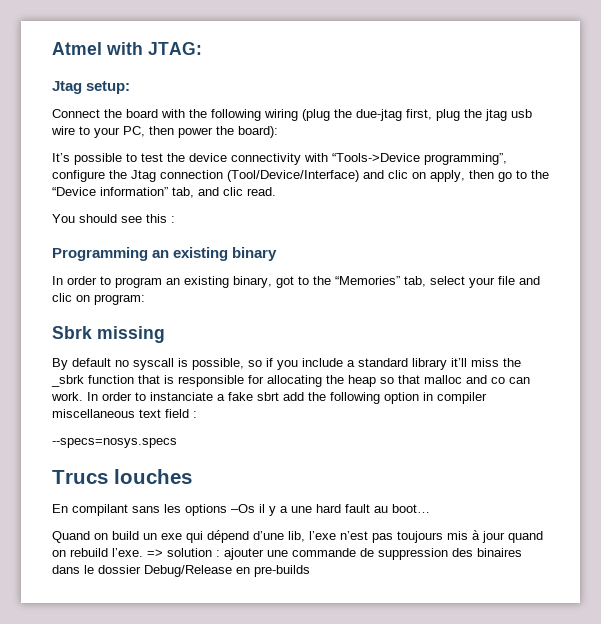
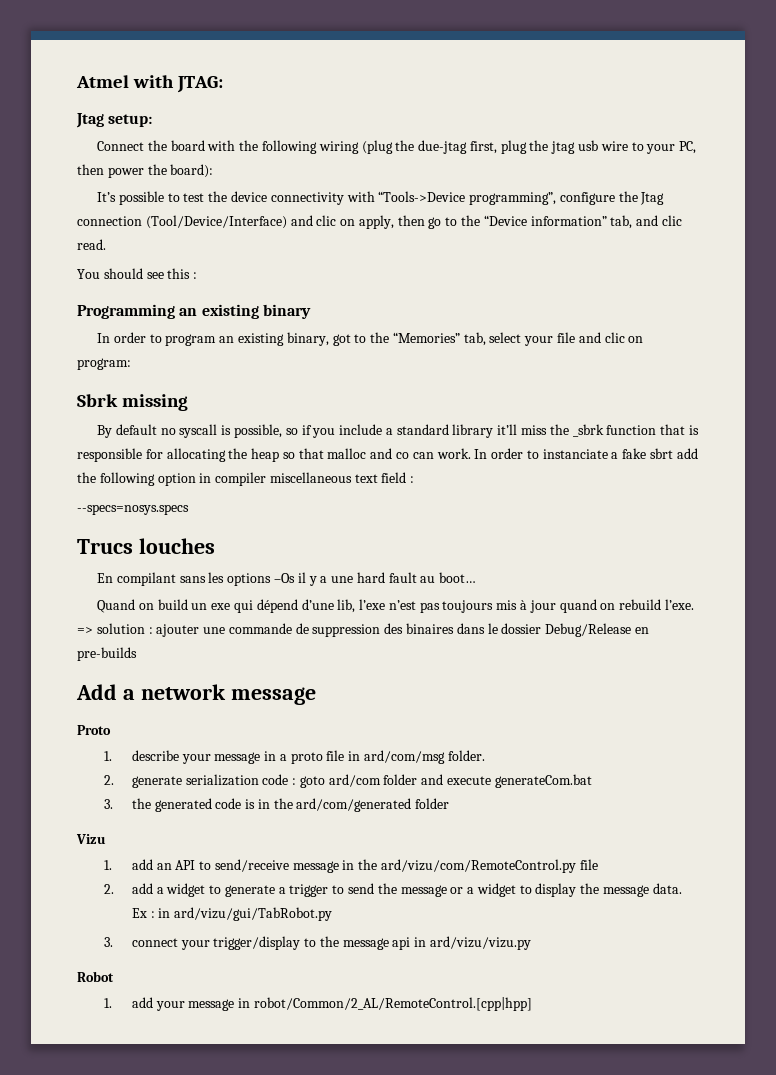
(310, 571) none -> [76,684,316,705] [77,725,111,735] [104,750,485,764] [104,774,592,788] [104,798,450,812] [76,834,106,844] [104,859,598,873] [104,883,682,897] [131,907,333,921] [104,936,532,950] [77,971,114,982] [104,997,532,1011] // Add a network message // Proto // 1. describe your message in a proto file in ard/com/msg folder. // 2. generate serialization code : goto ard/com folder and execute generateCom.bat // 3. the generated code is in the ard/com/generated folder // Vizu // 1. add an API to send/receive message in the ard/vizu/com/RemoteControl.py file // 2. add a widget to generate a trigger to send the message or a widget to display the message data. Ex : in ard/vizu/gui/TabRobot.py // 3. connect your trigger/display to the message api in ard/vizu/vizu.py // Robot // 1. add your message in robot/Common/2_AL/RemoteControl.[cpp|hpp]

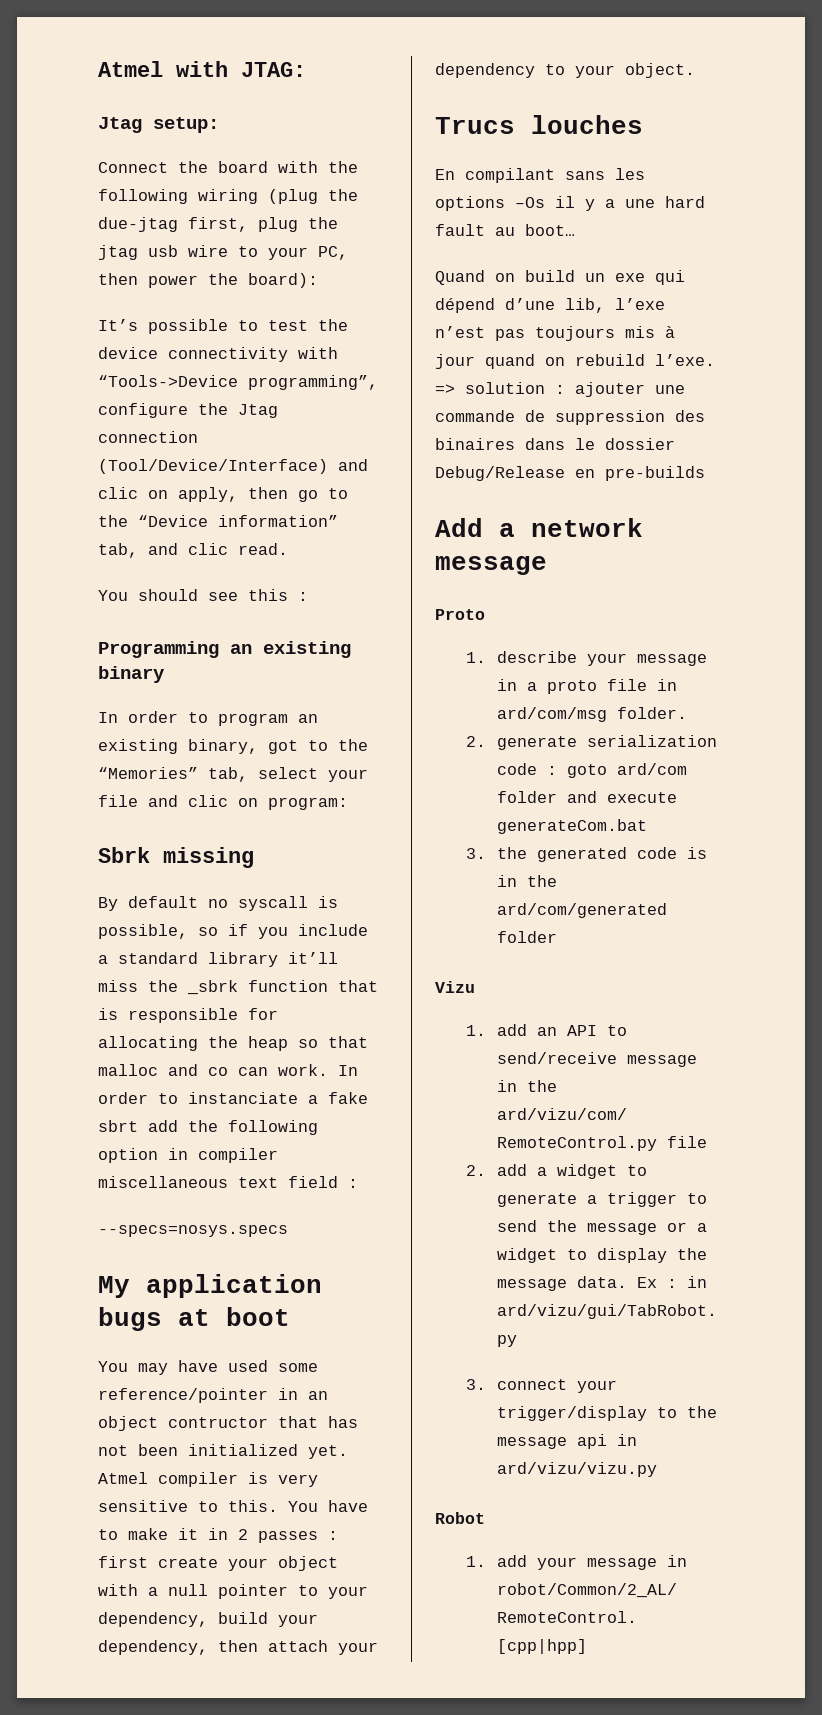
(189, 509) none -> [98,1274,322,1298] [98,1307,290,1331] [98,1360,318,1375] [98,1388,328,1403] [98,1416,358,1431] [98,1444,348,1459] [98,1472,318,1487] [98,1500,368,1512] [98,1528,338,1543] [98,1556,338,1571] [98,1584,368,1599] [98,1612,318,1627] [98,1640,378,1655] [435,63,695,78] // My application bugs at boot // You may have used some reference/pointer in an object contructor that has not been initialized yet. Atmel compiler is very sensitive to this. You have to make it in 2 passes : first create your object with a null pointer to your dependency, build your dependency, then attach your dependency to your object.

